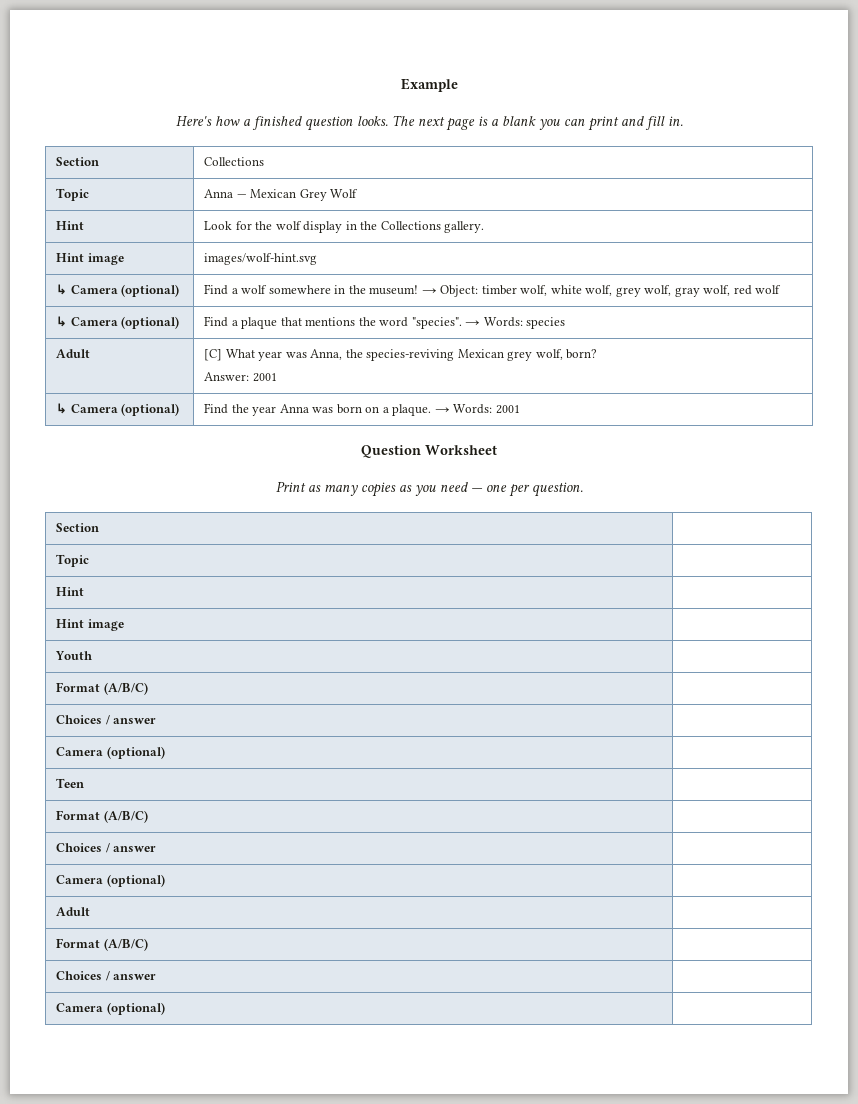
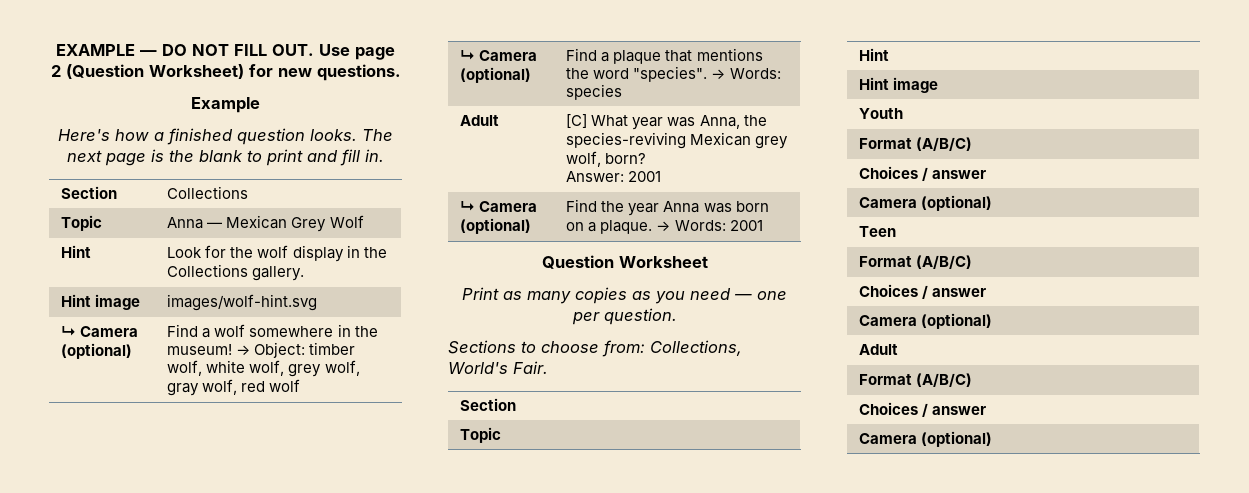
(400, 85) none -> [56,44,395,60] [50,64,401,81] EXAMPLE — DO NOT FILL OUT. Use page 2 (Question Worksheet) for new questions. //
[490,116,585,130] a blank you can -> [169,150,262,162] the blank to
(583, 489) none -> [448,340,742,357] [448,361,548,374] // Sections to choose from: Collections, World's Fair.

